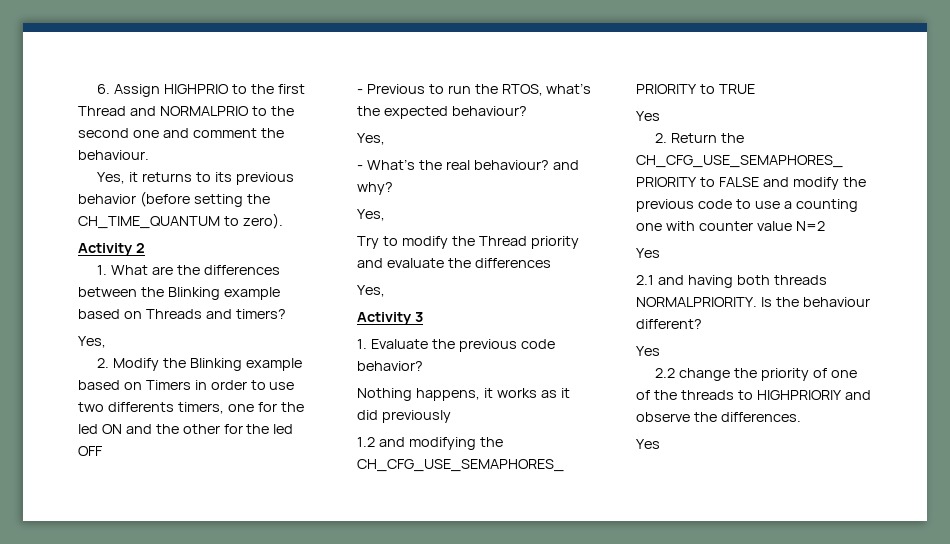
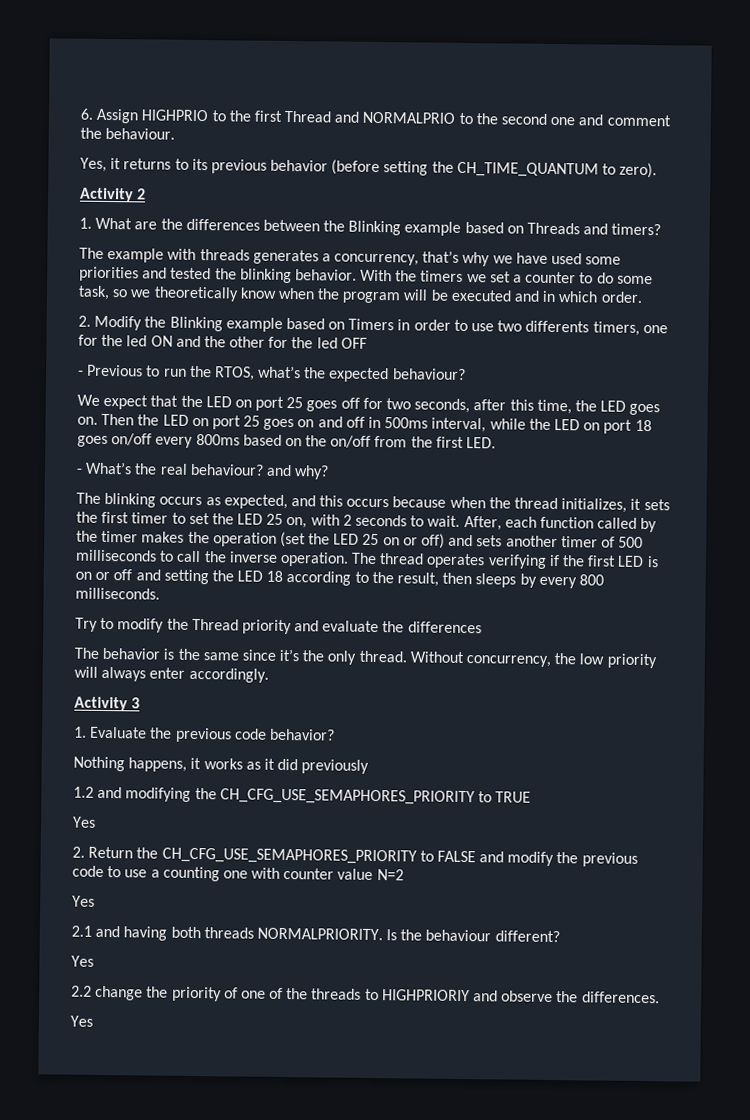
[78,336,106,348] Yes, -> [79,247,622,267] [79,266,653,285] [78,285,643,304] The example with threads generates a concurrency, that’s why we have used some priorities and tested the blinking behavior. With the timers we set a counter to do some task, so we theoretically know when the program will be executed and in which order.
[357,133,385,145] Yes, -> [77,394,661,416] [77,413,652,434] [77,433,497,449] We expect that the LED on port 25 goes off for two seconds, after this time, the LED goes on. Then the LED on port 25 goes on and off in 500ms interval, while the LED on port 18 goes on/off every 800ms based on the on/off from the first LED.
[357,209,385,221] Yes, -> [76,492,670,513] [76,511,658,533] [76,530,644,549] [75,549,659,569] [75,569,604,589] [75,587,160,600] The blinking occurs as expected, and this occurs because when the thread initializes, it sets the first timer to set the LED 25 on, with 2 seconds to wait. After, each function called by the timer makes the operation (set the LED 25 on or off) and sets another timer of 500 milliseconds to call the inverse operation. The thread operates verifying if the first LED is on or off and setting the LED 18 according to the result, then sleeps by every 800 milliseconds.
[357,285,385,297] Yes, -> [74,647,657,669] [74,666,269,683] The behavior is the same since it’s the only thread. Without concurrency, the low priority will always enter accordingly.

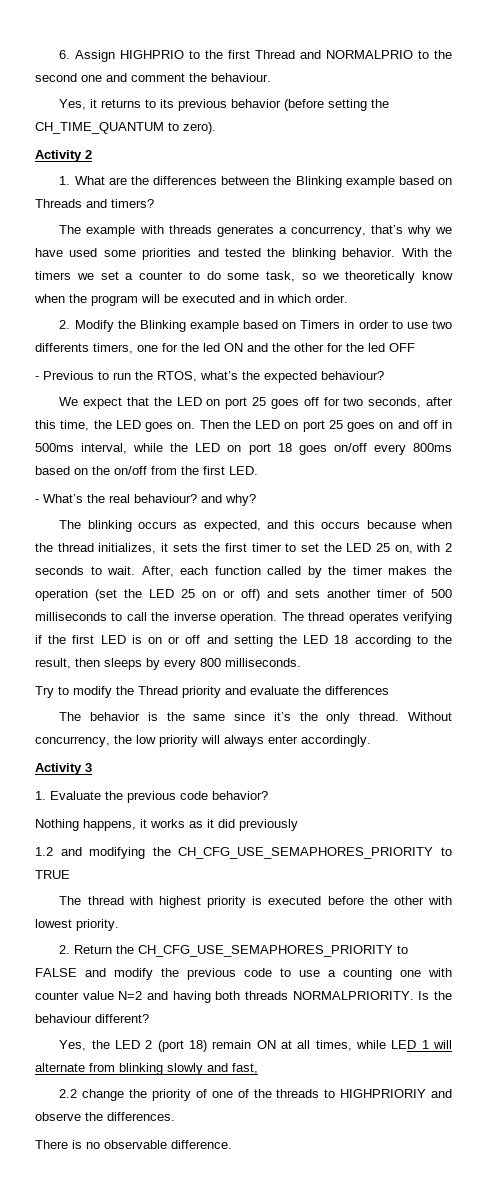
[72,816,96,828] Yes -> [59,896,452,908] [35,919,119,931] The thread with highest priority is executed before the other with lowest priority.
[72,895,95,907] [71,925,92,937] // Yes // 2.1 -> (143, 995) none
[71,955,94,967] Yes -> [59,1040,452,1052] [35,1063,258,1075] Yes, the LED 2 (port 18) remain ON at all times, while LED 1 will alternate from blinking slowly and fast,
[70,1015,93,1027] Yes -> [35,1140,232,1149] There is no observable difference.

